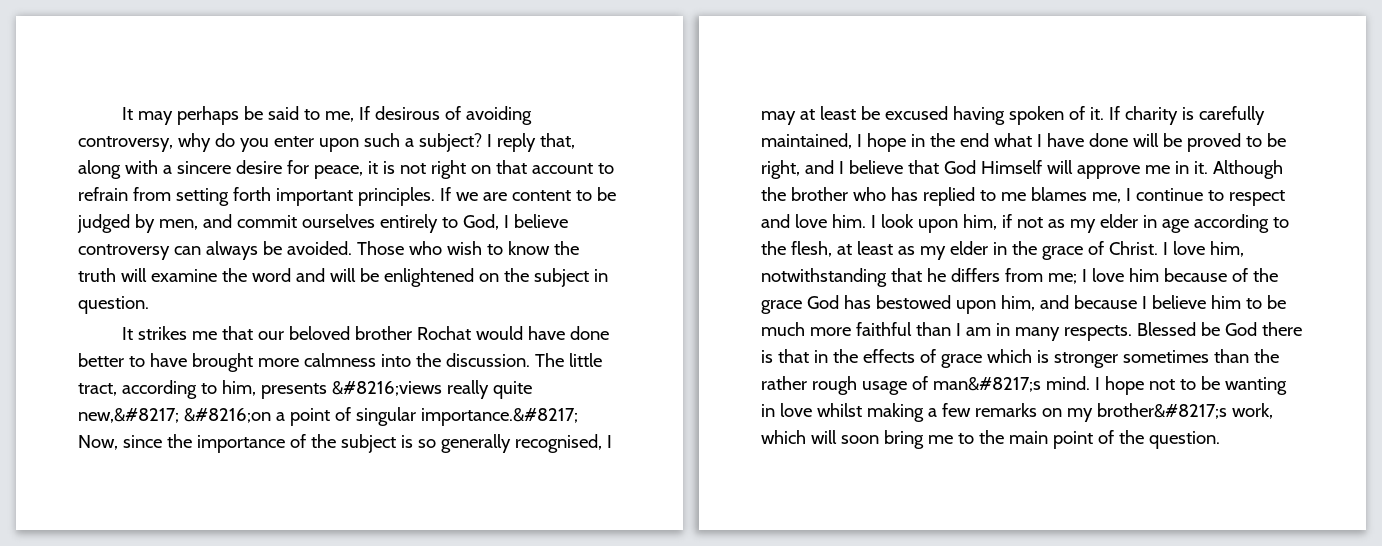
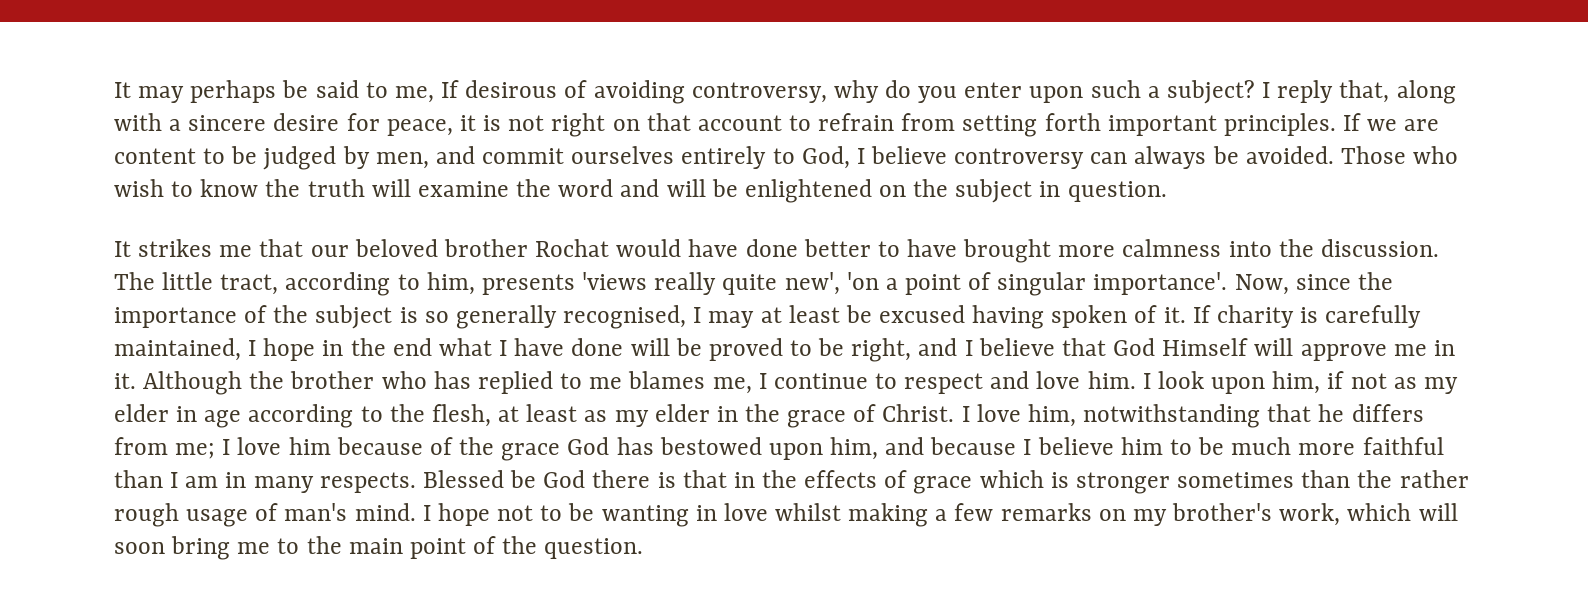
[331,381,442,396] &#8216;views -> [582,272,648,290] 'views
[78,408,271,423] new,&#8217; &#8216;on -> [784,272,879,295] new', 'on
[420,408,578,426] importance.&#8217; -> [1093,272,1228,295] importance'.
[932,377,1041,392] man&#8217;s -> [284,503,348,521] man's
[1096,403,1227,419] brother&#8217;s -> [1172,503,1273,521] brother's

